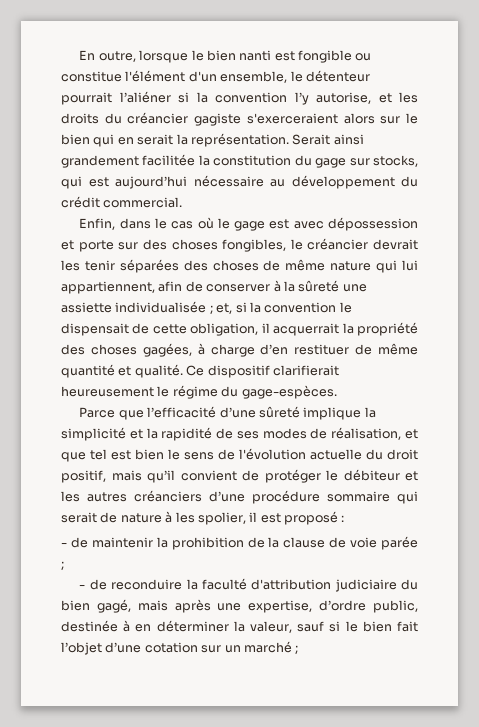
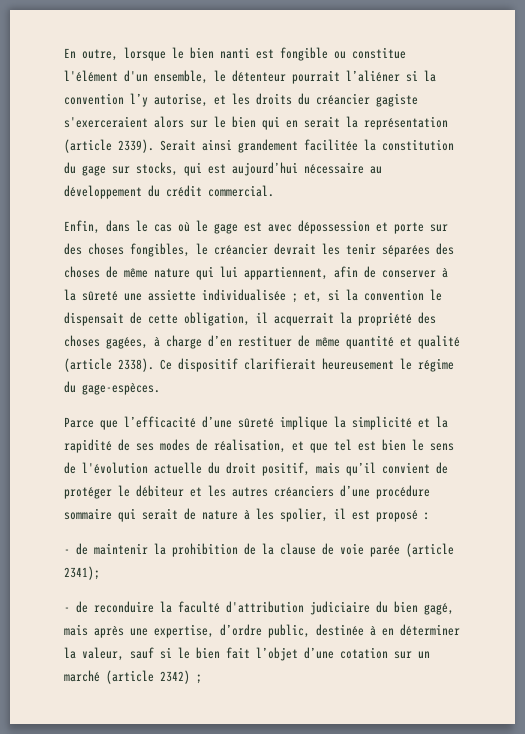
[190,133,289,147] représentation. -> [364,116,448,130] [64,139,154,153] représentation (article 2339).
[134,364,183,378] qualité. -> [418,335,460,349] [64,358,154,372] qualité (article 2338).
[61,561,64,570] ; -> [406,543,454,557] [64,566,100,580] (article 2341);
(292, 647) none -> [106,670,190,684] (article 2342)

